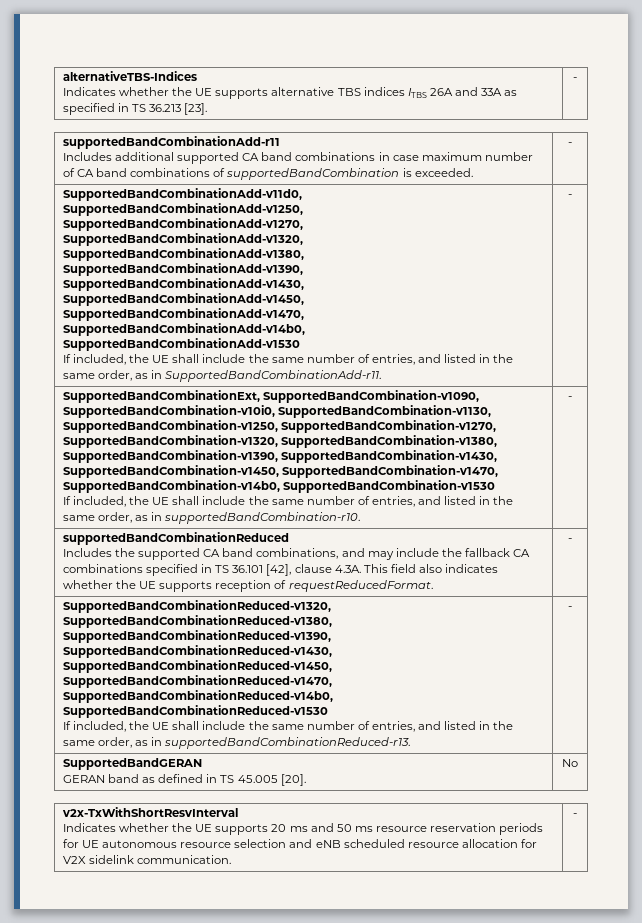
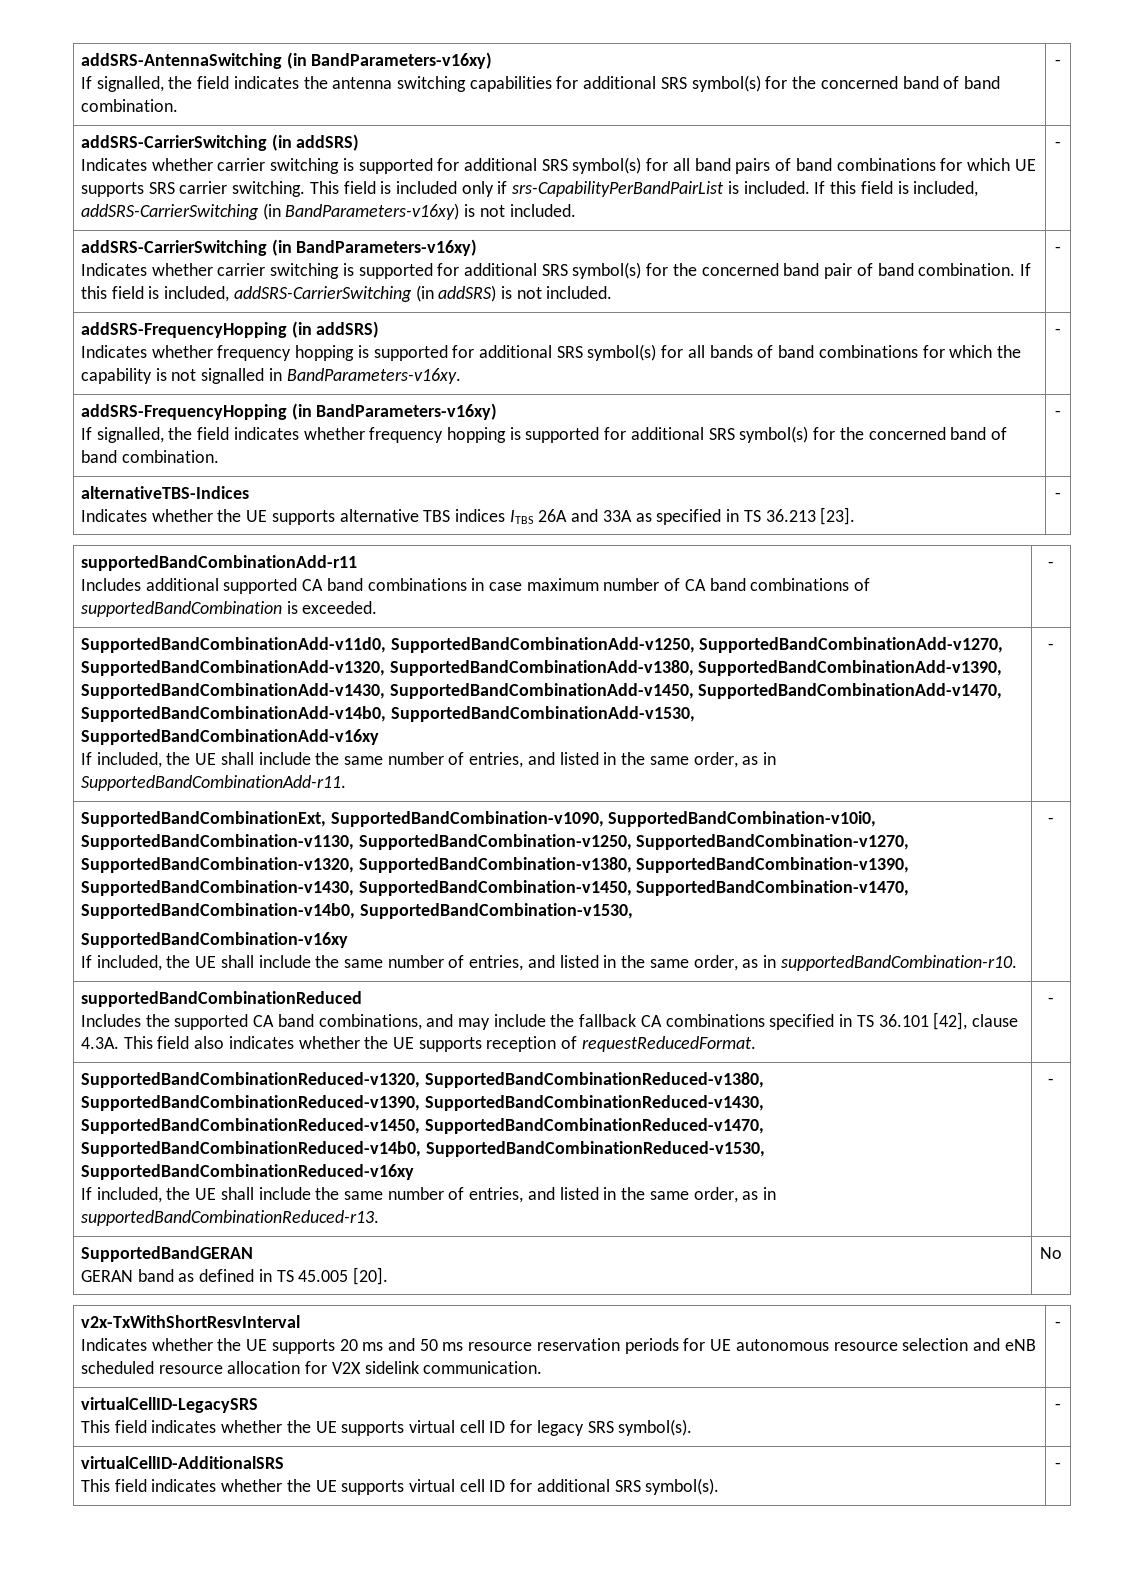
(62, 76) none -> [80,52,493,69] [80,75,1000,92] [80,99,178,112] [1055,59,1061,66] [80,134,360,151] [80,157,1036,174] [80,181,979,197] [80,203,576,220] [1055,141,1061,148] [80,239,478,256] [80,262,1031,279] [80,285,613,302] [1055,246,1061,253] [80,321,380,338] [80,344,1021,361] [80,368,461,384] [1055,328,1061,335] [80,403,498,420] [80,426,1007,443] [80,450,219,463] [1055,410,1061,417] addSRS-AntennaSwitching (in BandParameters-v16xy) // If signalled, the field indicates the antenna switching capabilities for additional SRS symbol(s) for the concerned band of band combination. | - // addSRS-CarrierSwitching (in addSRS) // Indicates whether carrier switching is supported for additional SRS symbol(s) for all band pairs of band combinations for which UE supports SRS carrier switching. This field is included only if srs-CapabilityPerBandPairList is included. If this field is included, addSRS-CarrierSwitching (in BandParameters-v16xy) is not included. | - // addSRS-CarrierSwitching (in BandParameters-v16xy) // Indicates whether carrier switching is supported for additional SRS symbol(s) for the concerned band pair of band combination. If this field is included, addSRS-CarrierSwitching (in addSRS) is not included. | - // addSRS-FrequencyHopping (in addSRS) // Indicates whether frequency hopping is supported for additional SRS symbol(s) for all bands of band combinations for which the capability is not signalled in BandParameters-v16xy. | - // addSRS-FrequencyHopping (in BandParameters-v16xy) // If signalled, the field indicates whether frequency hopping is supported for additional SRS symbol(s) for the concerned band of band combination. | - //
[62,338,300,351] SupportedBandCombinationAdd-v1530 -> [390,706,695,722] [80,729,379,745] SupportedBandCombinationAdd-v1530, // SupportedBandCombinationAdd-v16xy
[282,480,495,493] SupportedBandCombination-v1530 -> [359,903,633,919] [80,932,348,948] SupportedBandCombination-v1530, // SupportedBandCombination-v16xy
[62,705,328,718] SupportedBandCombinationReduced-v1530 -> [425,1141,765,1157] [80,1164,414,1180] SupportedBandCombinationReduced-v1530, SupportedBandCombinationReduced-v16xy
(577, 815) none -> [80,1397,258,1413] [80,1419,693,1436] [1055,1403,1061,1410] [80,1456,284,1469] [80,1478,720,1495] [1055,1462,1061,1469] // virtualCellID-LegacySRS // This field indicates whether the UE supports virtual cell ID for legacy SRS symbol(s). | - // virtualCellID-AdditionalSRS // This field indicates whether the UE supports virtual cell ID for additional SRS symbol(s). | -

